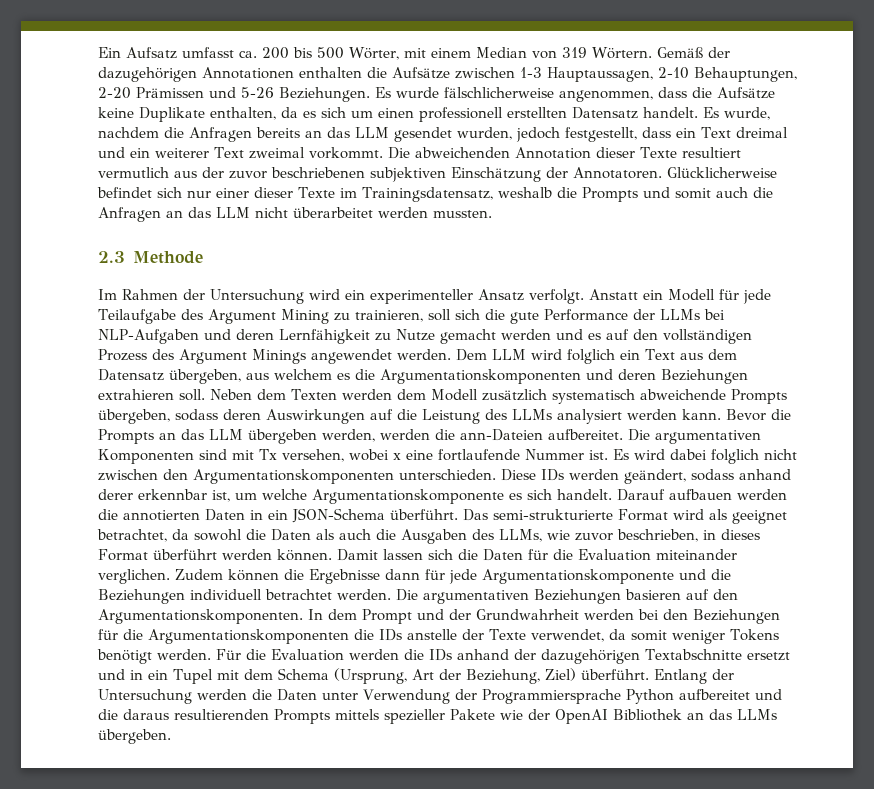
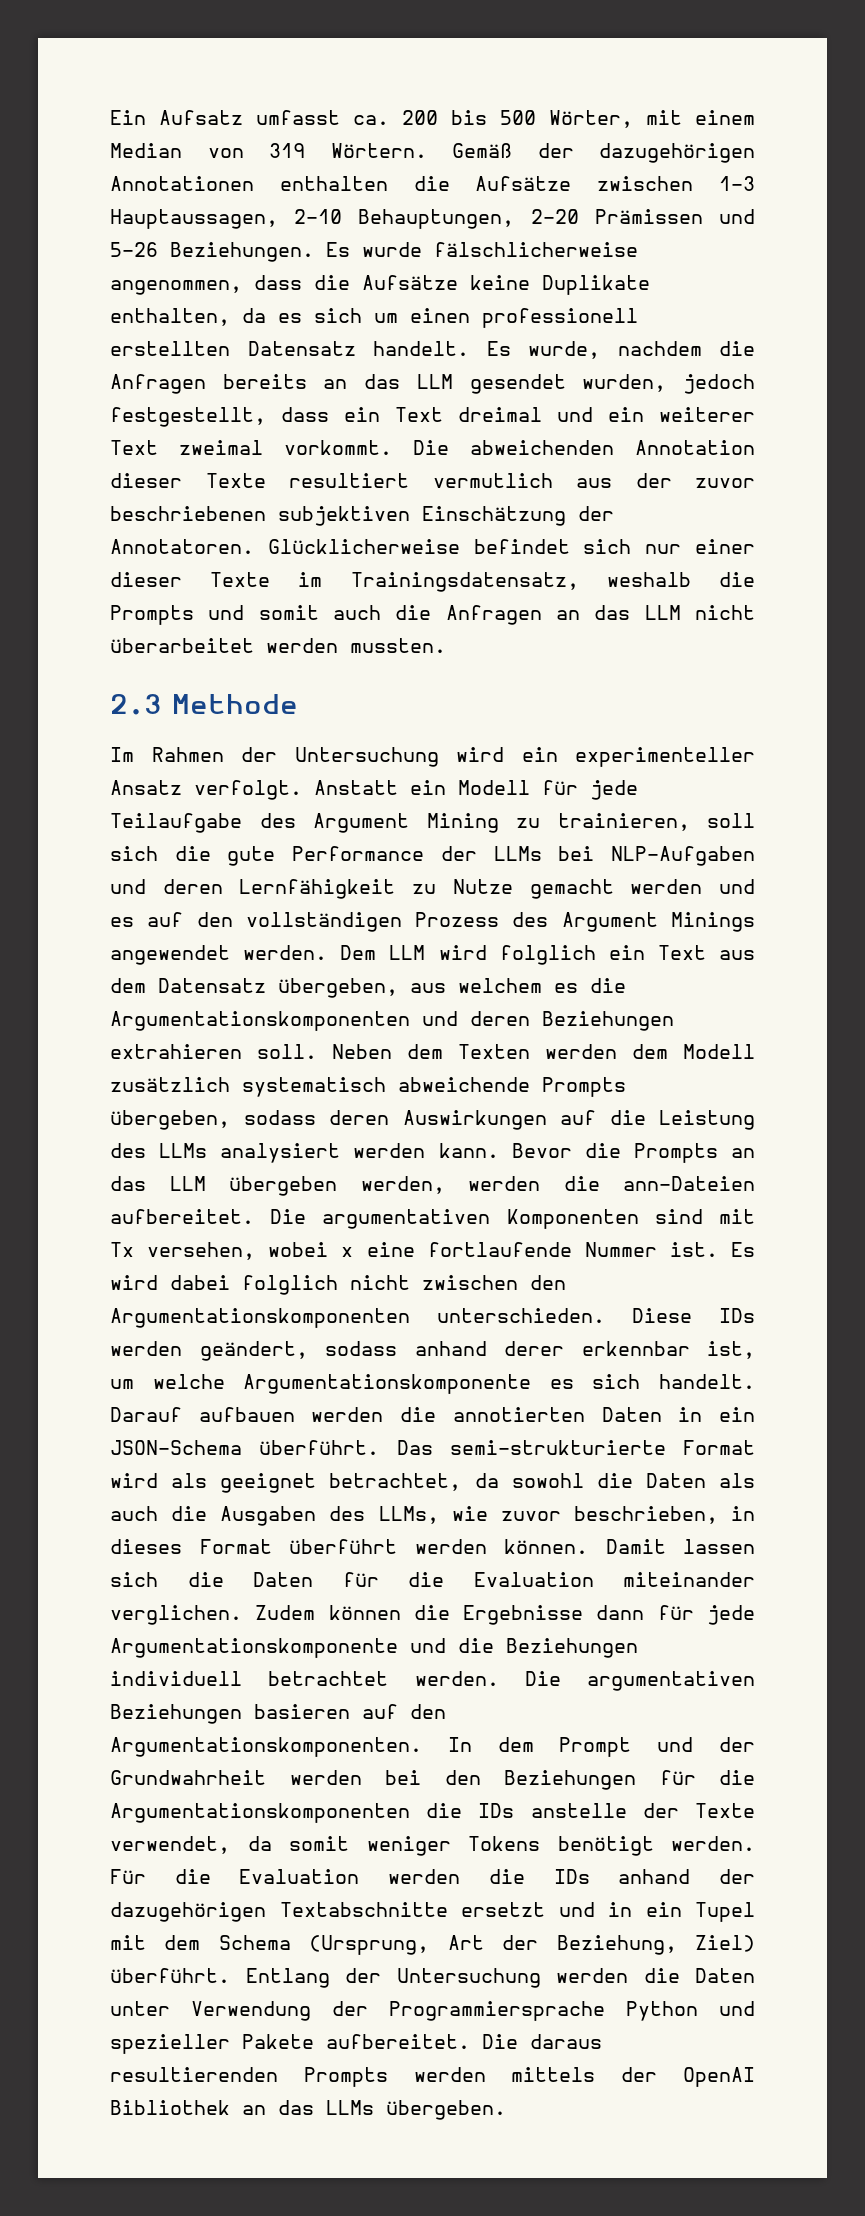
[678,689,782,700] [98,709,523,724] aufbereitet und die daraus resultierenden Prompts mittels spezieller Pakete wie -> [719,2001,755,2016] [110,2034,602,2054] [110,2067,596,2087] und spezieller Pakete aufbereitet. Die daraus resultierenden Prompts werden mittels

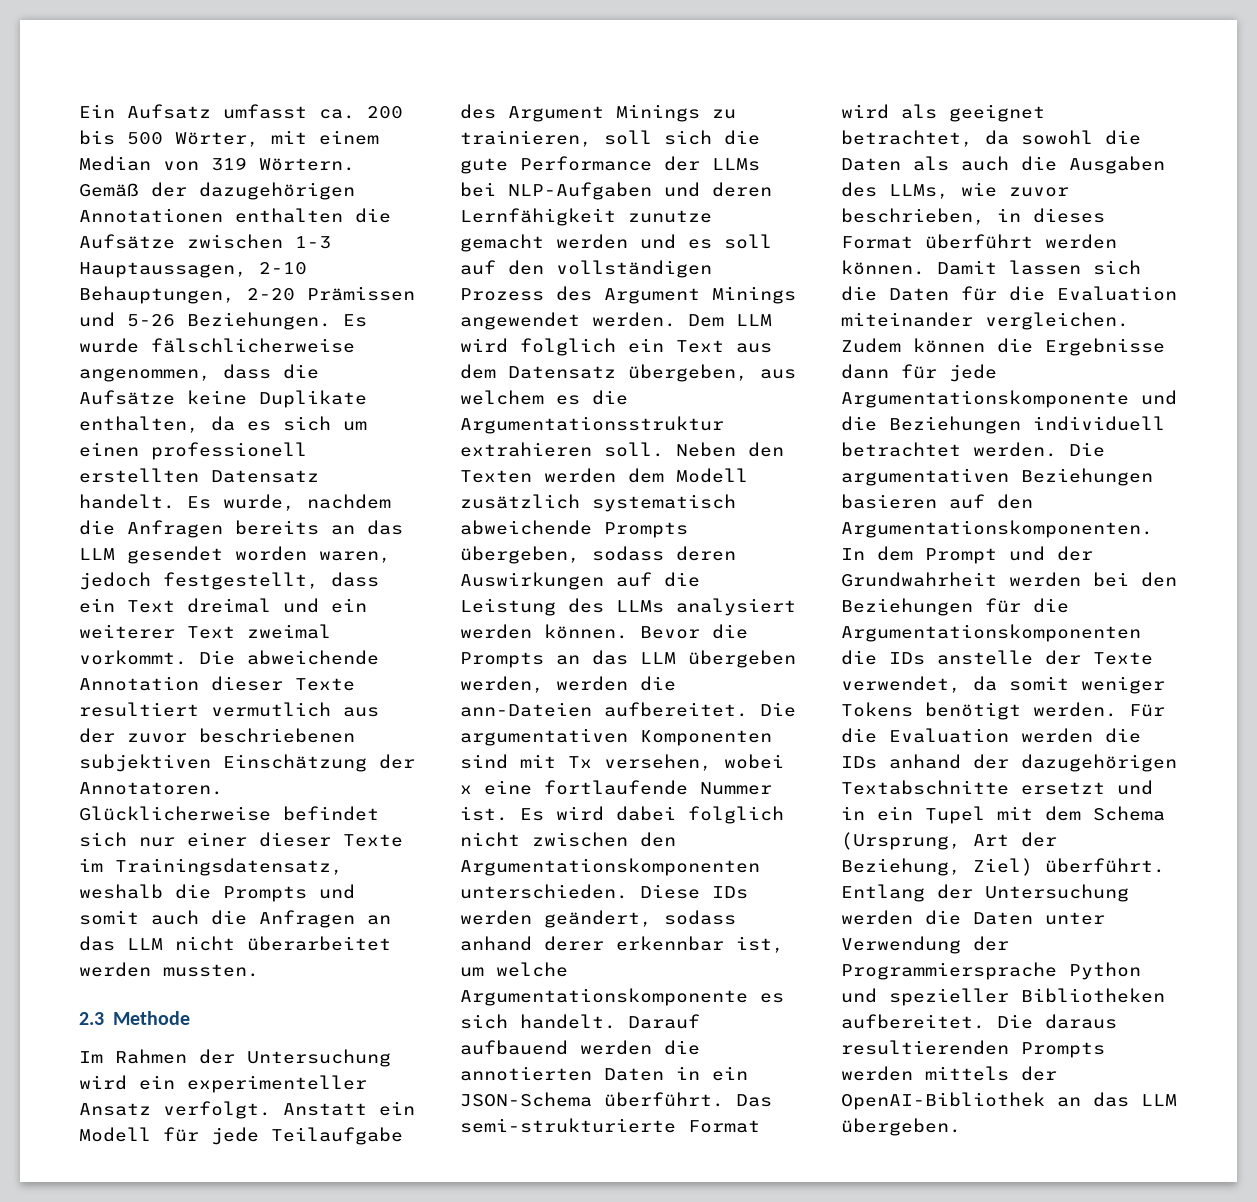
[582,374,667,392] wurden, -> [235,546,391,563] worden waren,
[470,440,614,455] abweichenden -> [247,650,379,665] abweichende
[426,813,499,833] Mining -> [616,104,700,122] Minings
[412,879,513,894] zu Nutze -> [628,210,712,223] zunutze
(134, 922) none -> [724,234,772,249] soll
[110,1011,674,1031] Argumentationskomponenten und deren Beziehungen -> [460,416,724,434] Argumentationsstruktur
[407,1044,443,1059] dem -> [748,442,784,457] den
[438,1143,499,1158] kann. -> [544,624,628,639] können.
[198,1407,295,1422] aufbauen -> [460,1040,568,1055] aufbauend
[110,1605,242,1625] verglichen. -> [985,312,1129,330] vergleichen.
[242,2034,314,2049] Pakete -> [1021,988,1165,1003] Bibliotheken
[683,2067,755,2087] [110,2100,374,2115] OpenAI Bibliothek an das LLMs -> [841,1092,1177,1110] OpenAI-Bibliothek an das LLM

